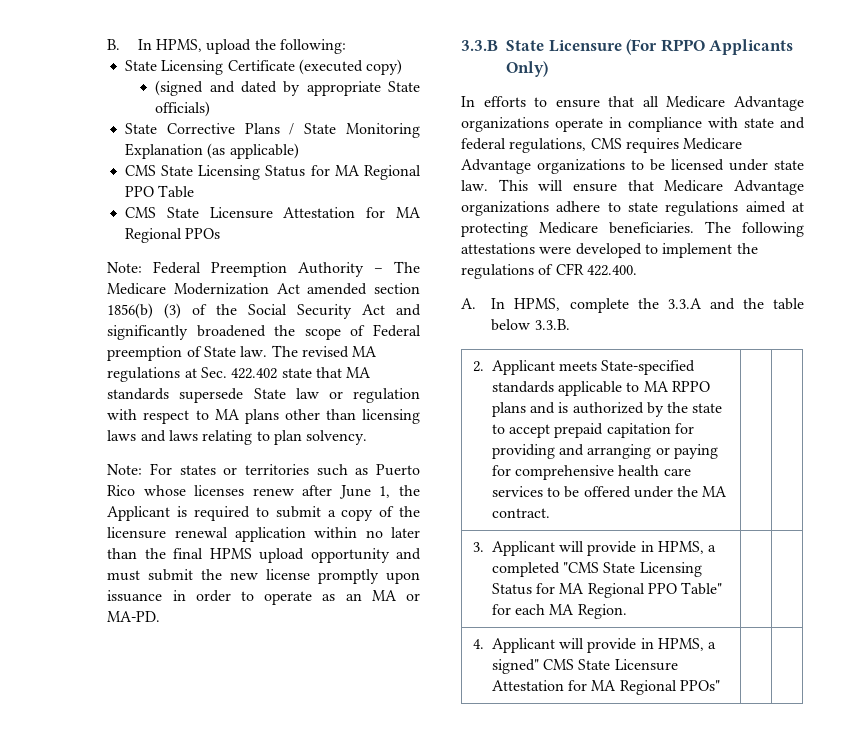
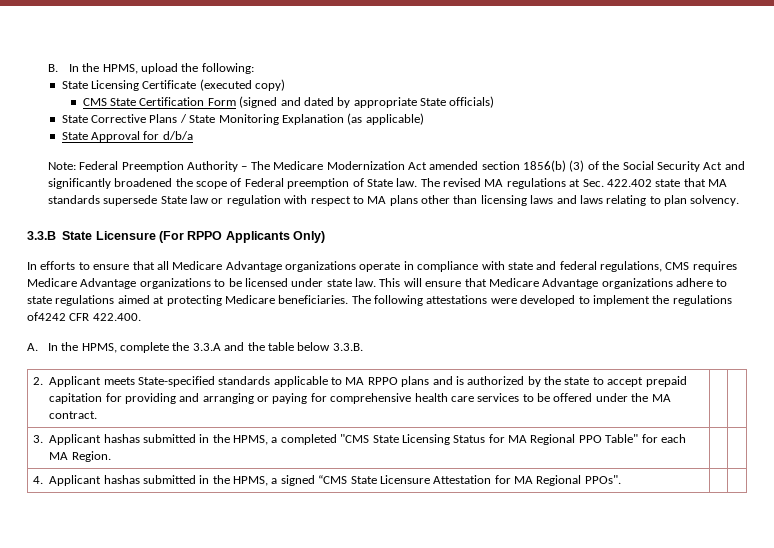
(152, 44) none -> [82,63,100,72] the
(403, 67) none -> [82,97,236,106] CMS State Certification Form
[124,165,421,180] [124,185,195,198] [124,207,421,219] [124,228,221,243] CMS State Licensing Status for MA Regional PPO Table // CMS State Licensure Attestation for MA Regional PPOs -> [61,131,193,142] State Approval for d/b/a
[107,463,420,476] [107,485,420,499] [107,506,421,521] [107,527,420,542] [107,548,421,563] [107,569,420,584] [107,590,421,605] [107,611,161,622] // Note: For states or territories such as Puerto Rico whose licenses renew after June 1, the Applicant is required to submit a copy of the licensure renewal application within no later than the final HPMS upload opportunity and must submit the new license promptly upon issuance in order to operate as an MA or MA-PD. -> (740, 200) none
[538,264,554,275] of -> [27,312,66,321] of4242
(506, 303) none -> [61,342,79,351] the
[558,541,654,556] will provide in -> [103,434,230,443] hashas submitted in the
[558,638,717,653] [491,659,678,674] [491,680,720,695] will provide in HPMS, a signed" CMS State Licensure Attestation for MA Regional PPOs" -> [103,475,621,486] hashas submitted in the HPMS, a signed “CMS State Licensure Attestation for MA Regional PPOs".

